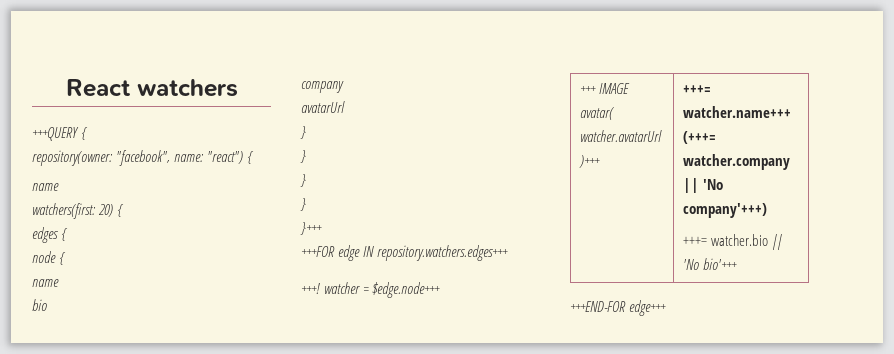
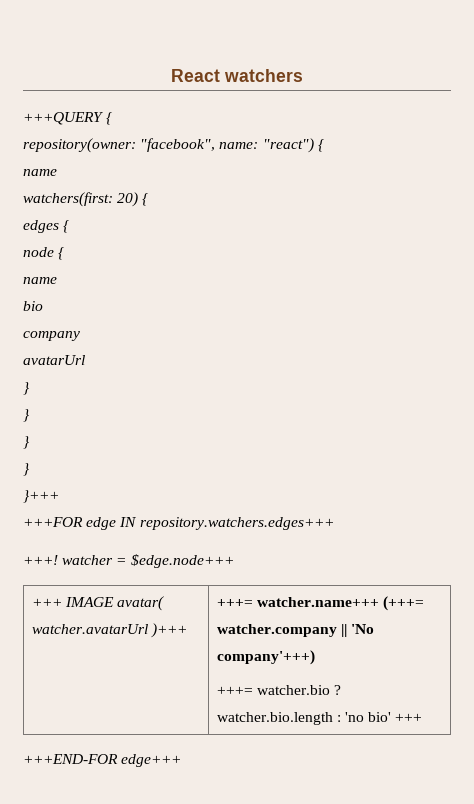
[771,234,782,250] [682,258,737,270] || 'No bio'+++ -> [334,685,342,695] [216,712,423,725] ? watcher.bio.length : 'no bio' +++

